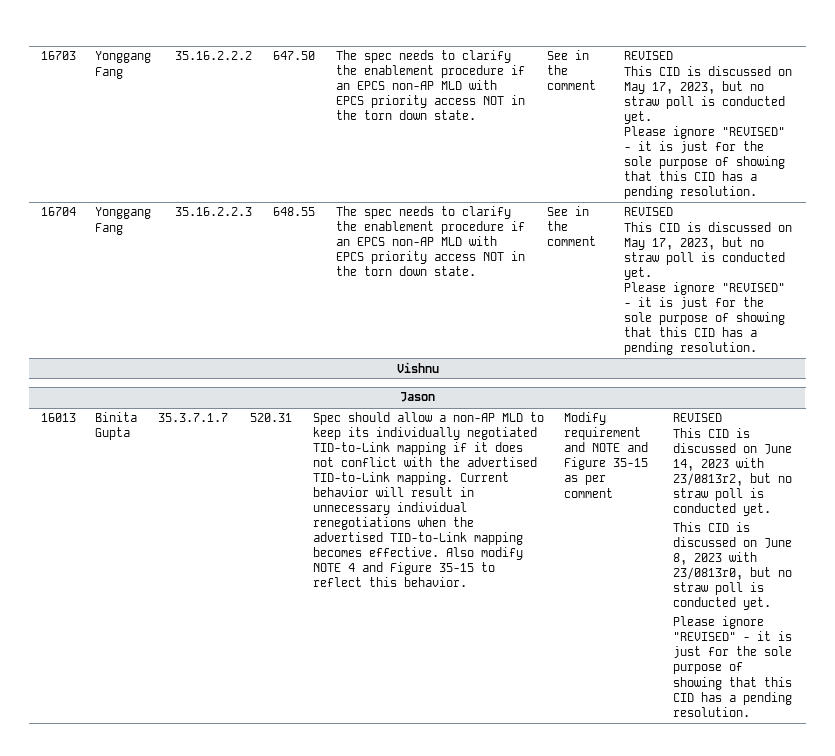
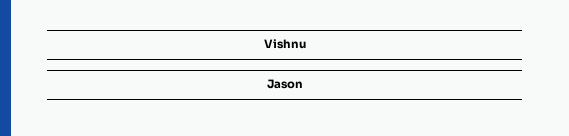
[40,51,76,60] [95,51,152,63] [95,67,124,79] [175,51,253,60] [273,51,316,60] [336,50,512,63] [336,65,526,78] [336,80,498,90] [336,95,526,108] [336,110,477,120] [547,50,590,60] [547,65,569,75] [547,80,597,90] [624,51,674,60] [624,66,793,76] [624,81,765,94] [624,96,786,109] [624,111,653,124] [624,126,786,139] [624,141,765,153] [624,156,786,169] [624,171,758,181] [624,186,758,199] [40,207,76,216] [95,207,152,219] [95,223,124,235] [175,207,253,216] [273,207,316,216] [336,206,512,219] [336,221,526,234] [336,236,498,246] [336,251,526,264] [336,266,477,276] [547,206,590,216] [547,221,569,231] [547,236,597,246] [624,207,674,216] [624,222,793,232] [624,237,765,250] [624,252,786,265] [624,267,653,280] [624,282,786,295] [624,297,765,309] [624,312,786,325] [624,327,758,337] [624,342,758,355] [396,362,439,373] [400,392,435,402] [40,413,76,422] [95,412,138,422] [95,427,131,440] [158,413,229,422] [250,413,293,422] [313,412,545,425] [313,427,538,440] [313,442,524,455] [313,457,538,467] [313,472,510,485] [313,487,475,497] [313,502,468,515] [313,517,475,530] [313,532,524,545] [313,547,524,560] [313,562,496,575] [313,577,468,587] [564,412,607,425] [564,427,642,440] [564,442,649,452] [564,457,649,470] [564,475,607,485] [564,488,614,498] [673,413,723,422] [673,428,751,438] [673,443,793,454] [673,458,765,471] [673,473,793,486] [673,488,765,501] [673,503,772,516] [673,522,751,532] [673,537,793,548] [673,552,758,565] [673,567,793,580] [673,582,765,595] [673,597,772,610] [673,616,765,629] [673,631,793,641] [673,646,793,658] [673,662,744,674] [673,677,793,690] [673,692,793,705] [673,707,751,717] 16703 | Yonggang Fang | 35.16.2.2.2 | 647.50 | The spec needs to clarify the enablement procedure if an EPCS non-AP MLD with EPCS priority access NOT in the torn down state. | See in the comment | REVISED // This CID is discussed on May 17, 2023, but no straw poll is conducted yet. // Please ignore "REVISED" - it is just for the sole purpose of showing that this CID has a pending resolution. // 16704 | Yonggang Fang | 35.16.2.2.3 | 648.55 | The spec needs to clarify the enablement procedure if an EPCS non-AP MLD with EPCS priority access NOT in the torn down state. | See in the comment | REVISED // This CID is discussed on May 17, 2023, but no straw poll is conducted yet. // Please ignore "REVISED" - it is just for the sole purpose of showing that this CID has a pending resolution. // Vishnu // Jason // 16013 | Binita Gupta | 35.3.7.1.7 | 520.31 | Spec should allow a non-AP MLD to keep its individually negotiated TID-to-Link mapping if it does not conflict with the advertised TID-to-Link mapping. Current behavior will result in unnecessary individual renegotiations when the advertised TID-to-Link mapping becomes effective. Also modify NOTE 4 and Figure 35-15 to reflect this behavior. | Modify requirement and NOTE and Figure 35-15 as per comment | REVISED // This CID is discussed on June 14, 2023 with 23/0813r2, but no straw poll is conducted yet. // This CID is discussed on June 8, 2023 with 23/0813r0, but no straw poll is conducted yet. // Please ignore "REVISED" - it is just for the sole purpose of showing that this CID has a pending resolution. -> [263,39,306,49] [266,79,303,89] Vishnu // Jason

